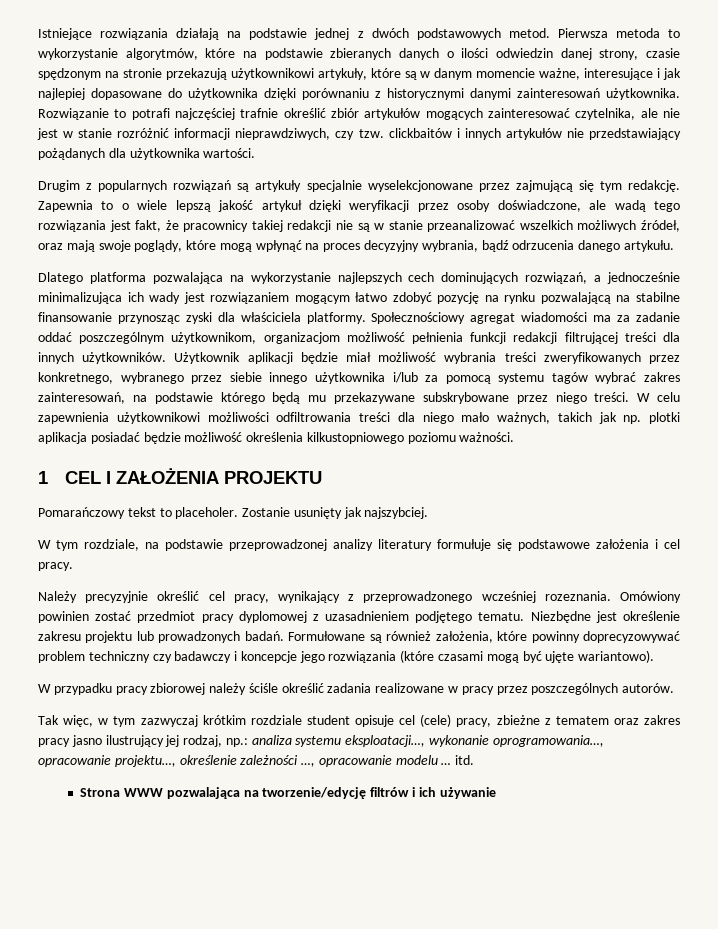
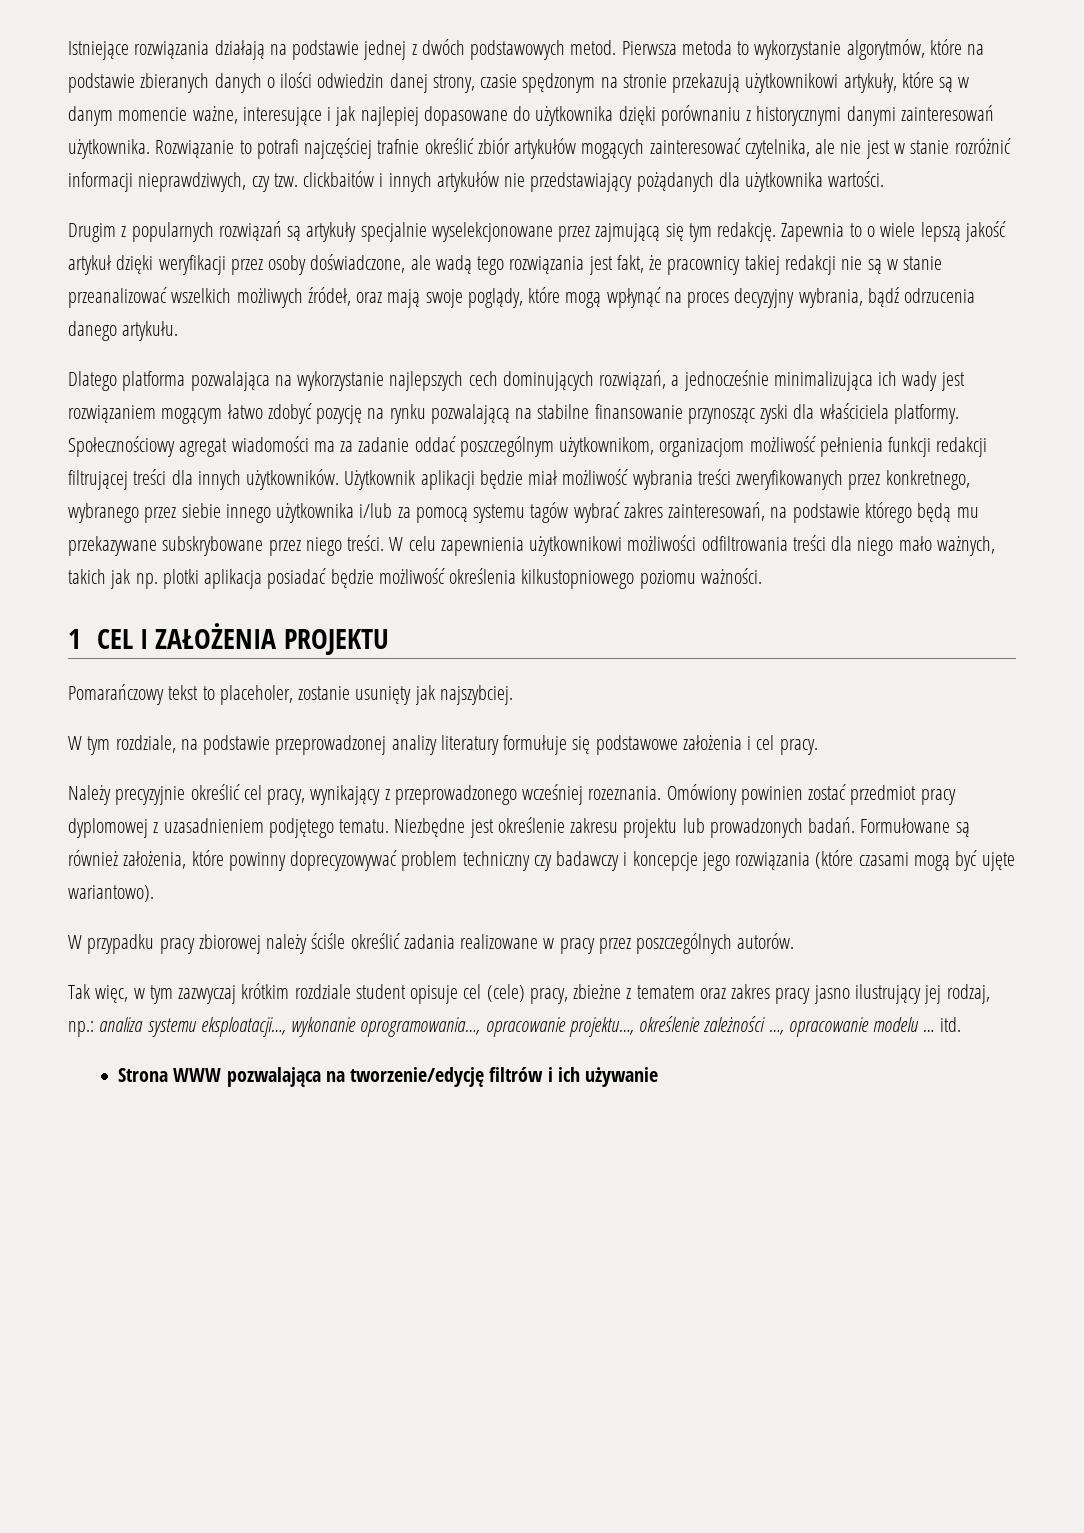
[175,507,291,519] placeholer. Zostanie -> [219,685,351,705] placeholer, zostanie

